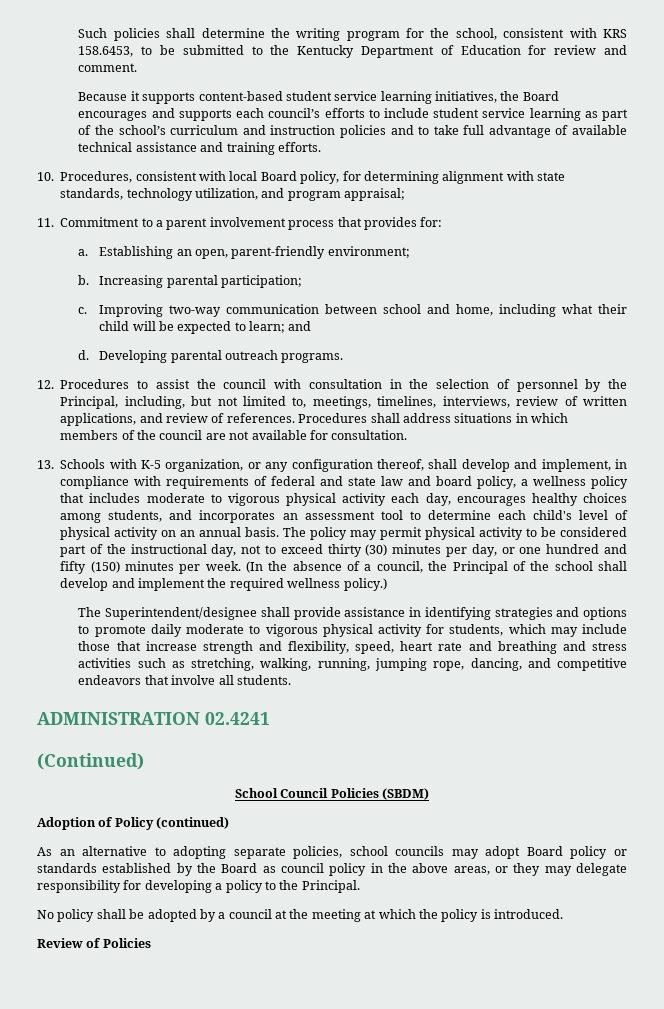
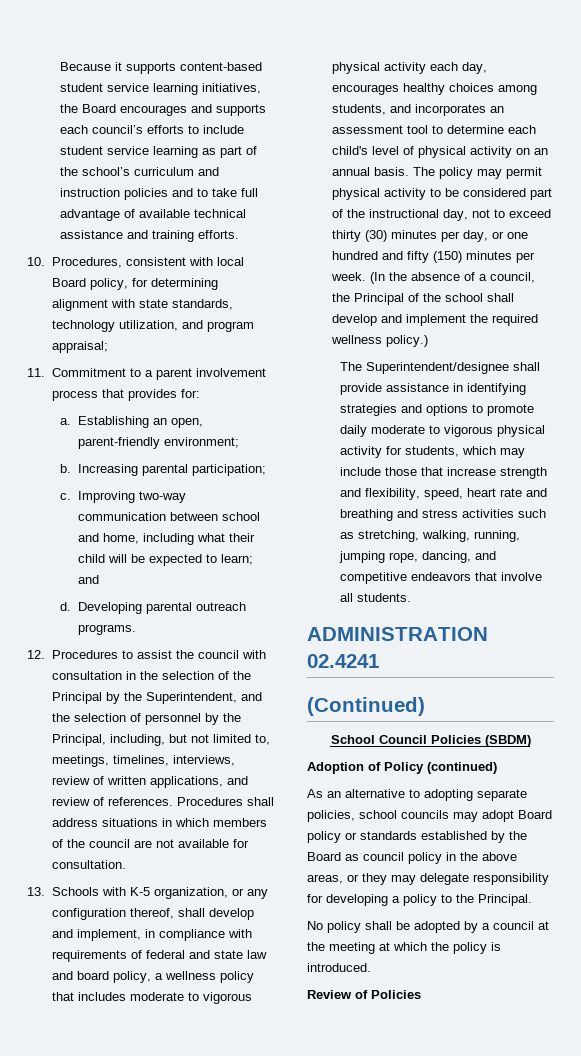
[78,28,627,41] [78,45,627,58] [78,63,138,72] Such policies shall determine the writing program for the school, consistent with KRS 158.6453, to be submitted to the Kentucky Department of Education for review and comment. // -> (60, 66) none
(510, 384) none -> [232,671,251,680] [51,692,262,704] [51,713,141,722] the Principal by the Superintendent, and the selection of

